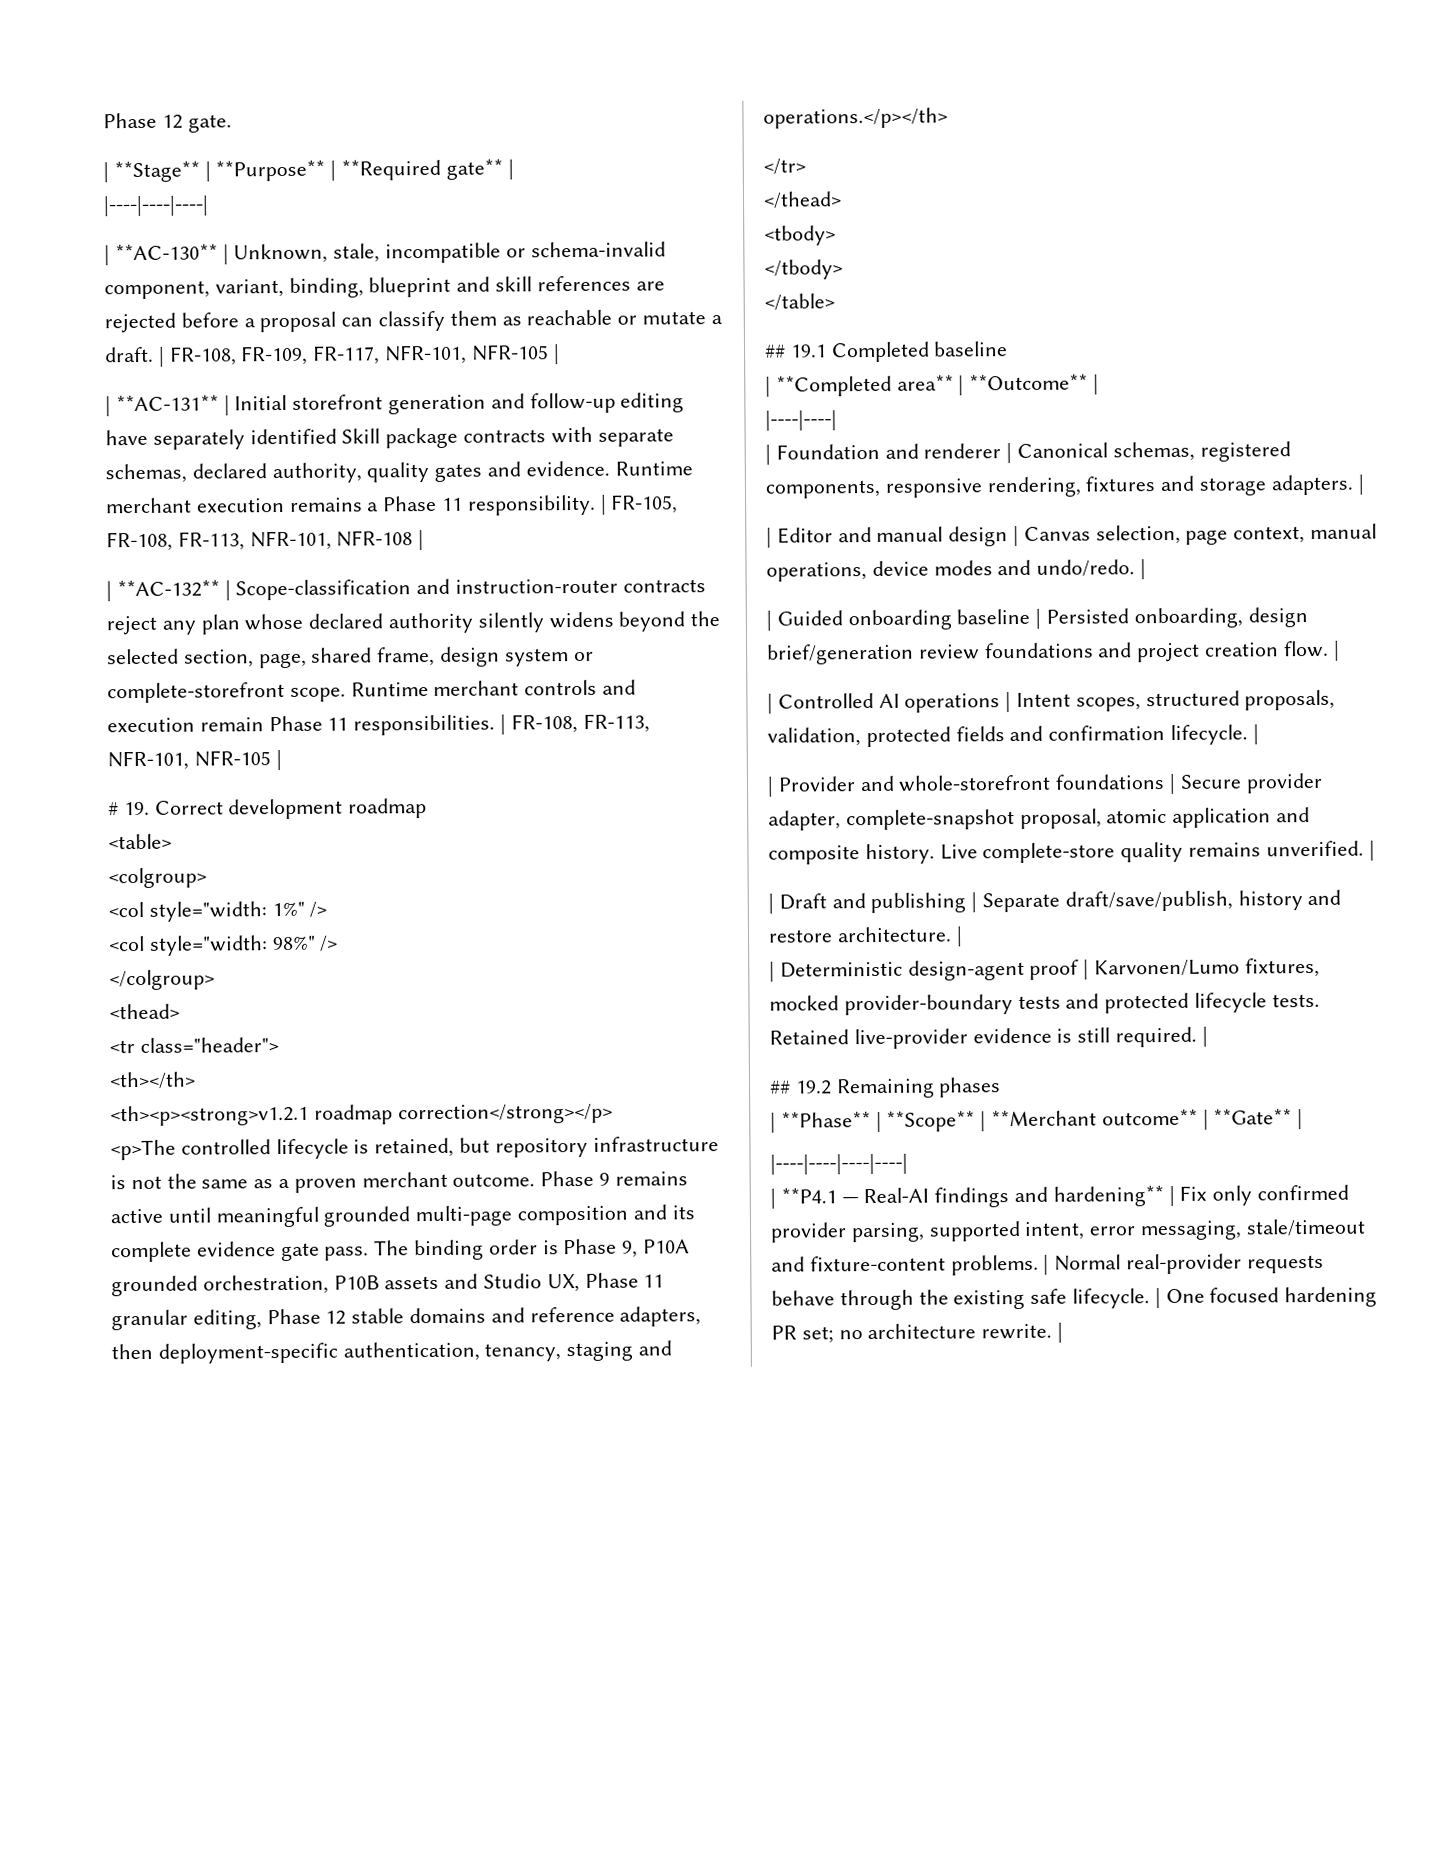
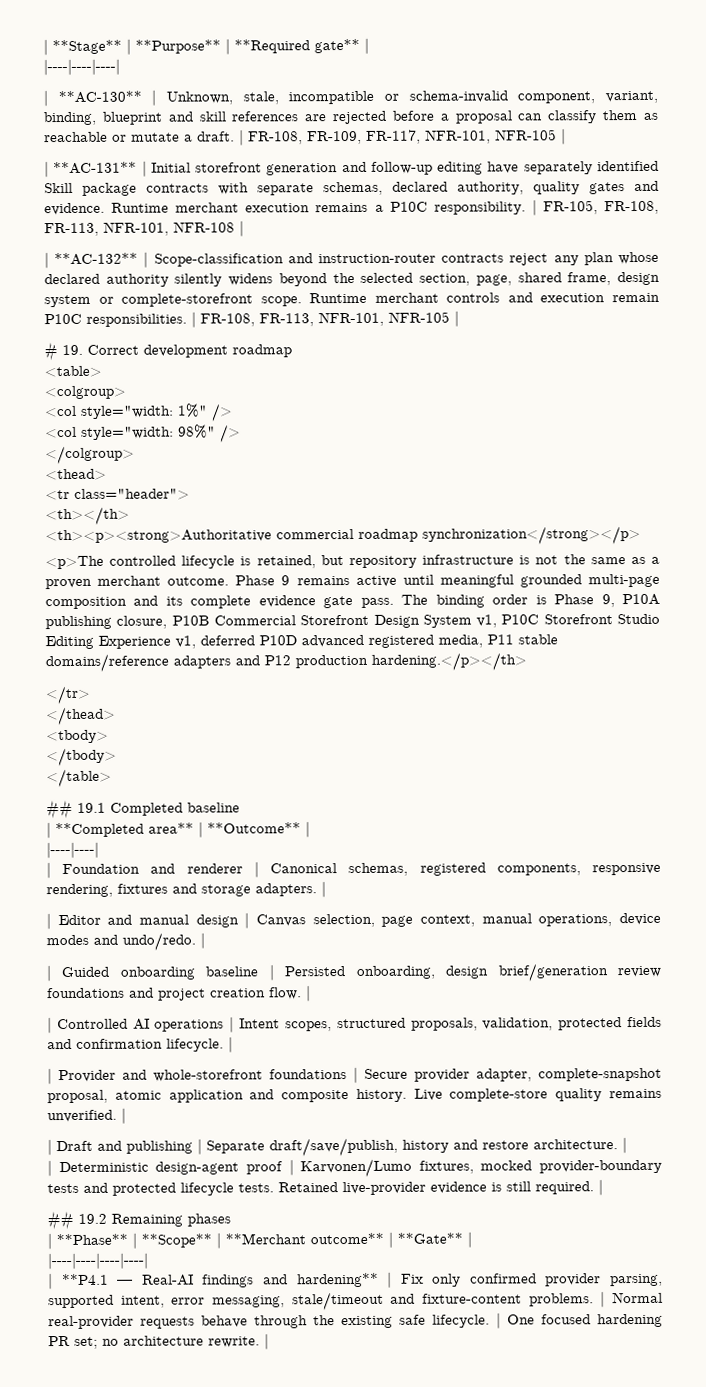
[103,112,232,133] Phase 12 gate. // -> (43, 47) none
[383,495,464,512] Phase 11 -> [389,201,428,212] P10C
[268,715,349,732] Phase 11 -> [44,313,82,325] P10C
[110,1103,613,1127] <th><p><strong>v1.2.1 roadmap correction</strong></p> -> [45,525,641,545] <th><p><strong>Authoritative commercial roadmap synchronization</strong></p>
[111,1272,665,1297] [111,1306,702,1331] [111,1340,673,1364] [763,107,948,129] grounded orchestration, P10B assets and Studio UX, Phase 11 granular editing, Phase 12 stable domains and reference adapters, then deployment-specific authentication, tenancy, staging and operations.</p></th> -> [45,613,660,630] [45,634,558,650] [45,652,527,673] publishing closure, P10B Commercial Storefront Design System v1, P10C Storefront Studio Editing Experience v1, deferred P10D advanced registered media, P11 stable domains/reference adapters and P12 production hardening.</p></th>

